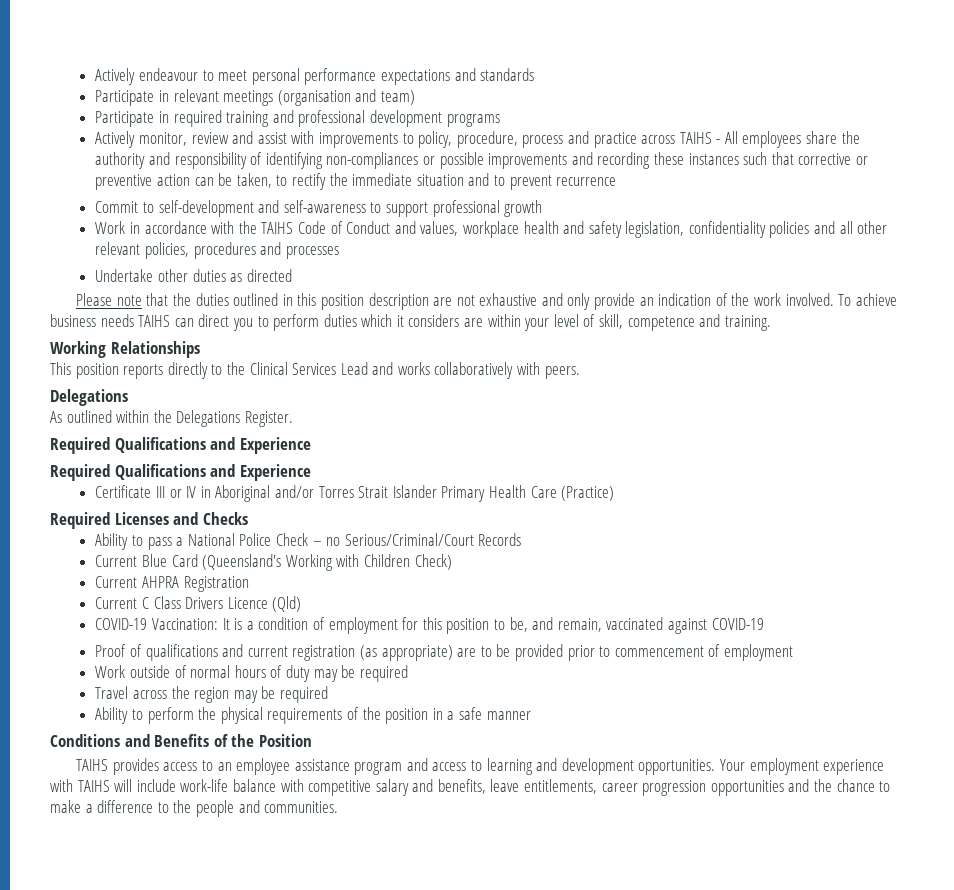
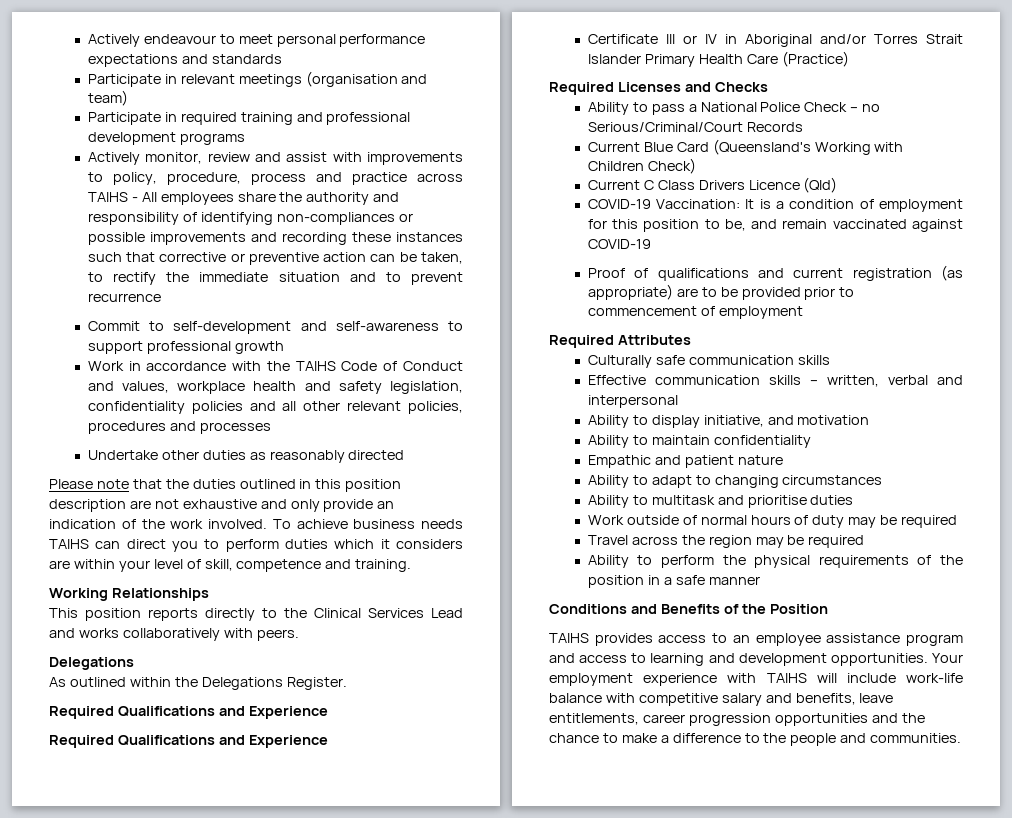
(243, 277) none -> [269,450,345,463] reasonably
[95,576,249,592] // Current AHPRA Registration -> (696, 166) none
[557,618,602,632] remain, -> [782,219,828,229] remain
(793, 652) none -> [549,335,691,348] [587,355,830,368] [587,375,963,387] [587,395,678,408] [587,415,870,428] [587,435,811,448] [587,455,783,468] [587,475,883,488] [587,495,854,508] // Required Attributes // Culturally safe communication skills // Effective communication skills – written, verbal and interpersonal // Ability to display initiative, and motivation // Ability to maintain confidentiality // Empathic and patient nature // Ability to adapt to changing circumstances // Ability to multitask and prioritise duties

